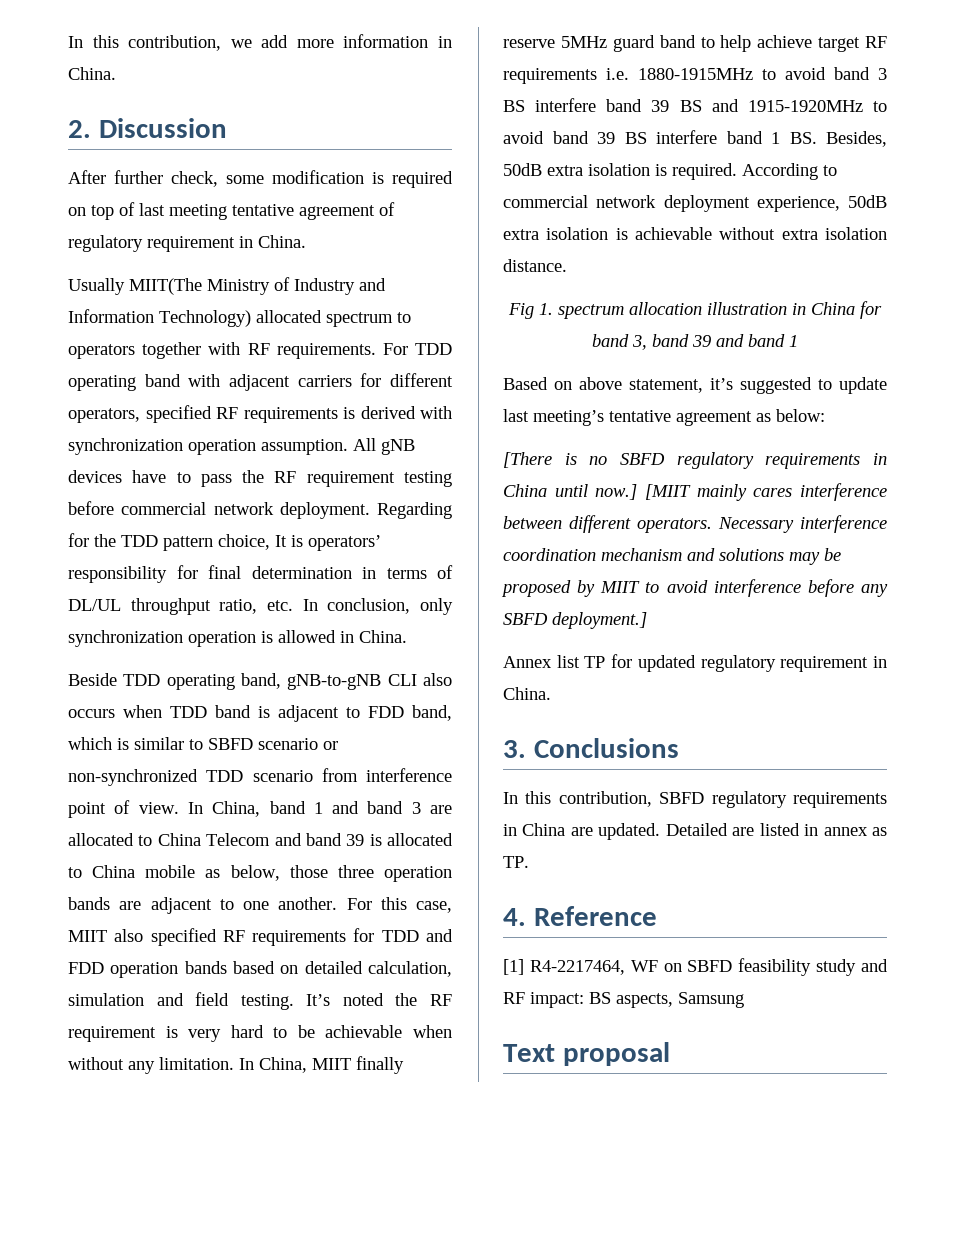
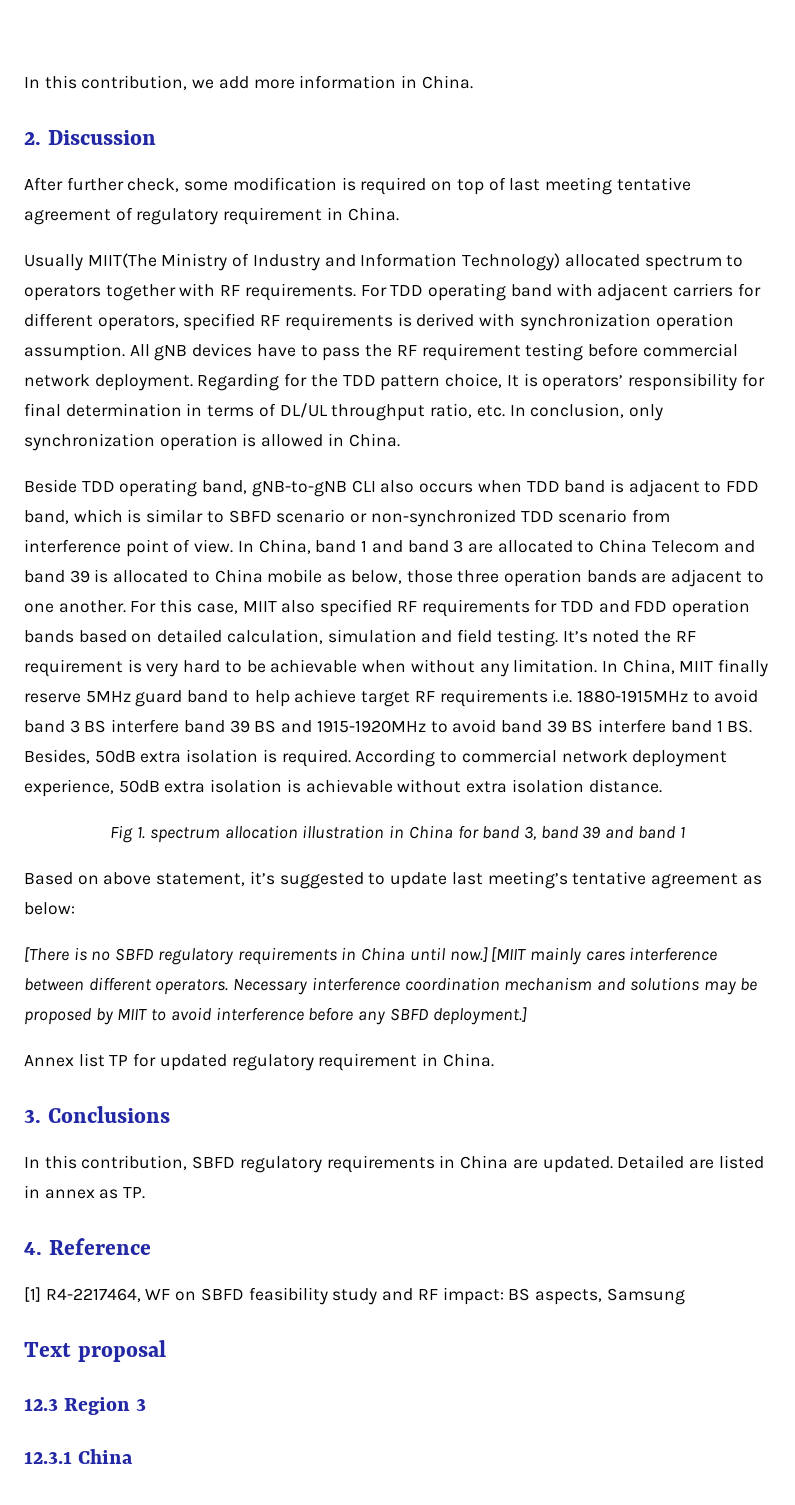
(670, 1054) none -> [24,1397,147,1415] [24,1449,134,1464] // 12.3 Region 3 // 12.3.1 China

